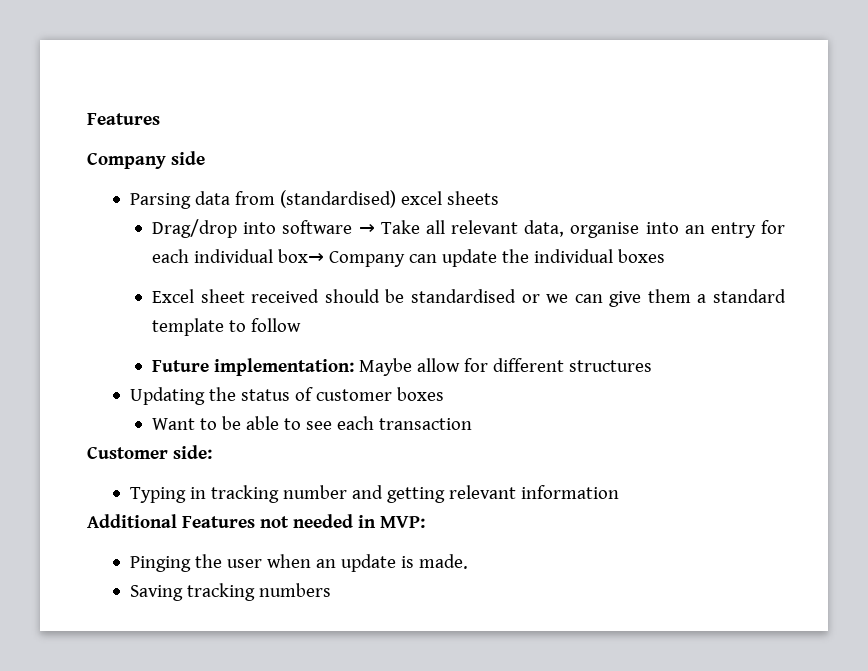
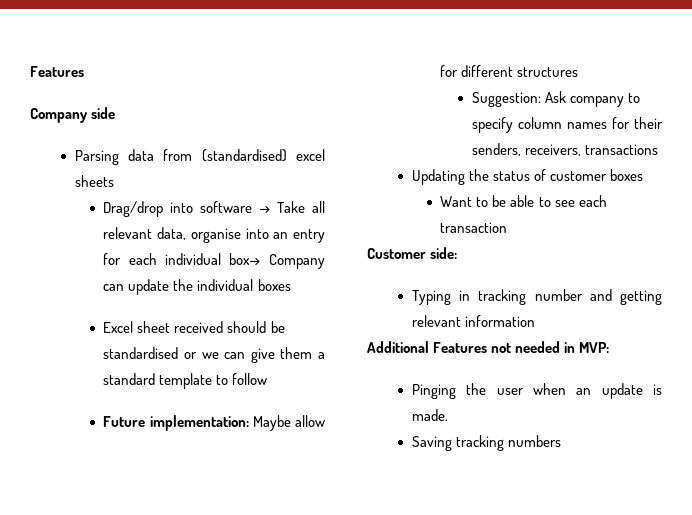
(653, 366) none -> [472,91,641,107] [472,117,663,133] [472,143,659,156] // Suggestion: Ask company to specify column names for their senders, receivers, transactions

